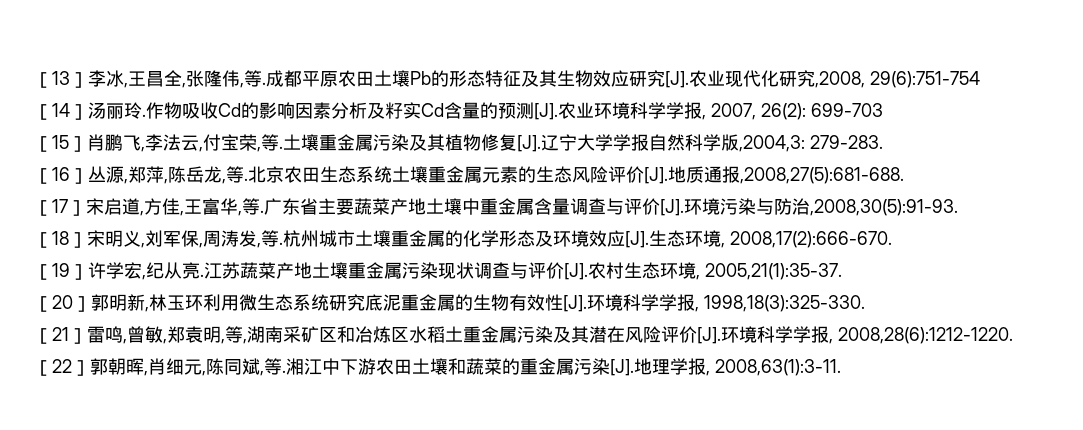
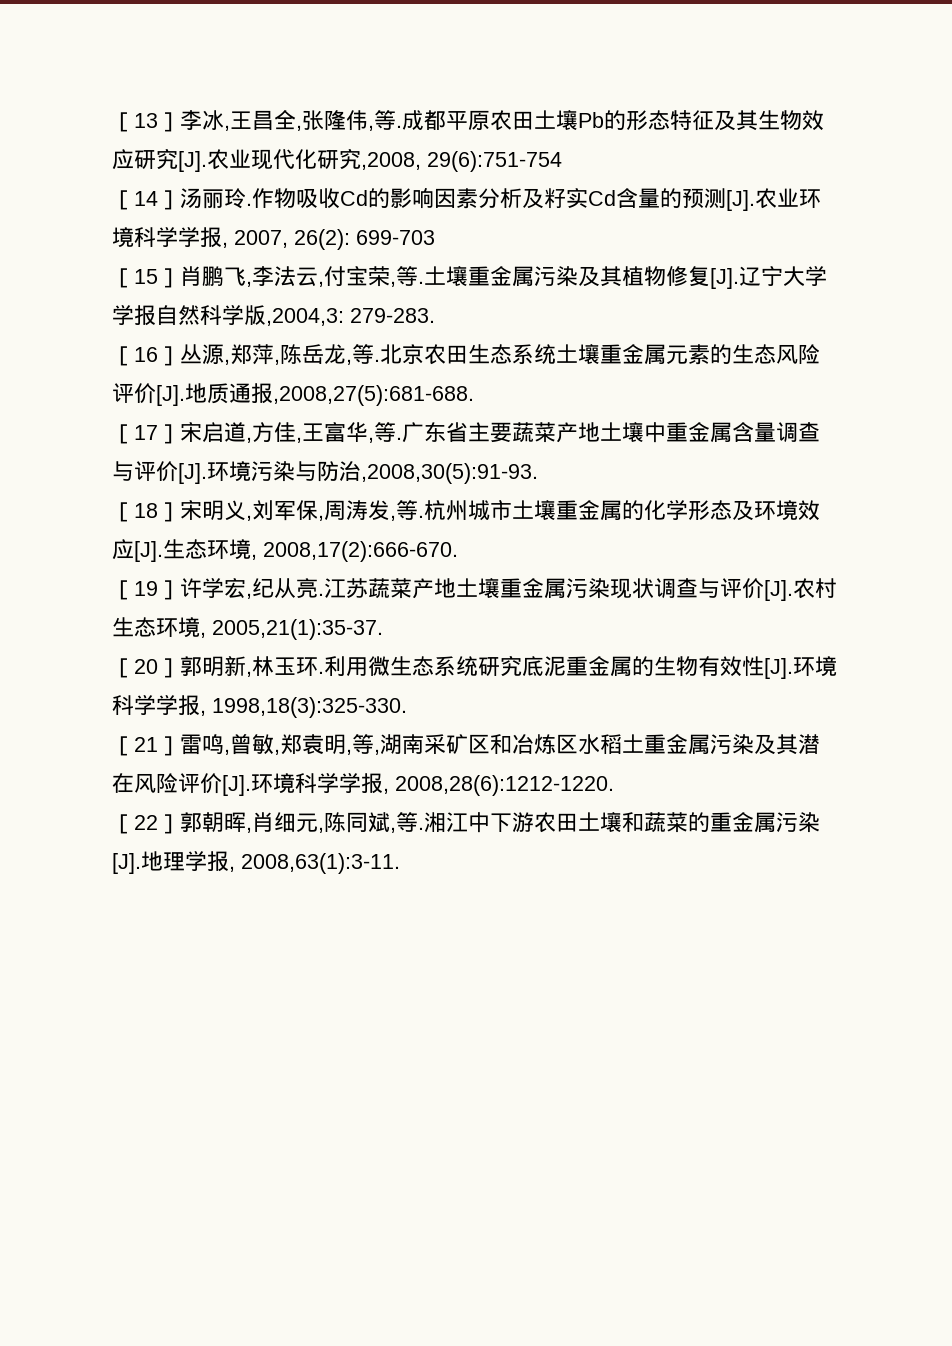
(203, 303) none -> [318,671,324,674] .

